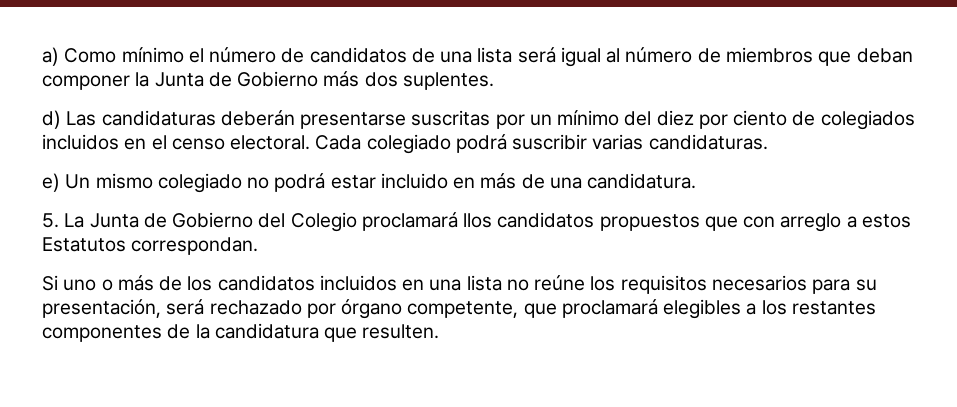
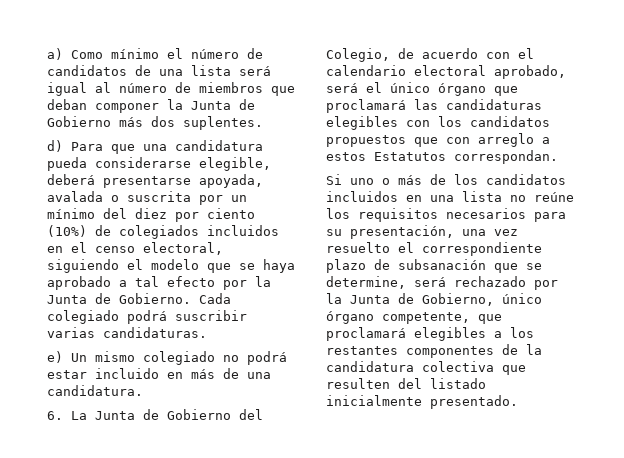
[66,110,491,129] Las candidaturas deberán presentarse suscritas -> [71,140,263,154] [47,157,271,171] [47,174,263,188] [47,191,191,202] Para que una candidatura pueda considerarse elegible, deberá presentarse apoyada, avalada o suscrita
(788, 118) none -> [47,225,87,237] (10%)
[230,135,311,150] electoral. -> [143,242,223,255] [47,259,295,273] [47,276,271,290] [47,293,191,304] electoral, siguiendo el modelo que se haya aprobado a tal efecto por la Junta de Gobierno.
[42,213,59,228] 5. -> [47,411,63,420] 6.
[290,212,493,232] Colegio proclamará llos -> [326,48,534,62] [326,65,566,79] [326,82,518,96] [326,99,542,113] [326,116,462,130] Colegio, de acuerdo con el calendario electoral aprobado, será el único órgano que proclamará las candidaturas elegibles con los
[166,299,336,318] será rechazado por -> [462,229,518,236] [326,242,542,256] [326,259,542,273] [326,276,558,290] [326,293,542,306] una vez resuelto el correspondiente plazo de subsanación que se determine, será rechazado por la Junta de Gobierno, único
[324,324,440,342] que resulten. -> [422,361,526,375] [326,378,486,389] [326,395,518,409] colectiva que resulten del listado inicialmente presentado.

